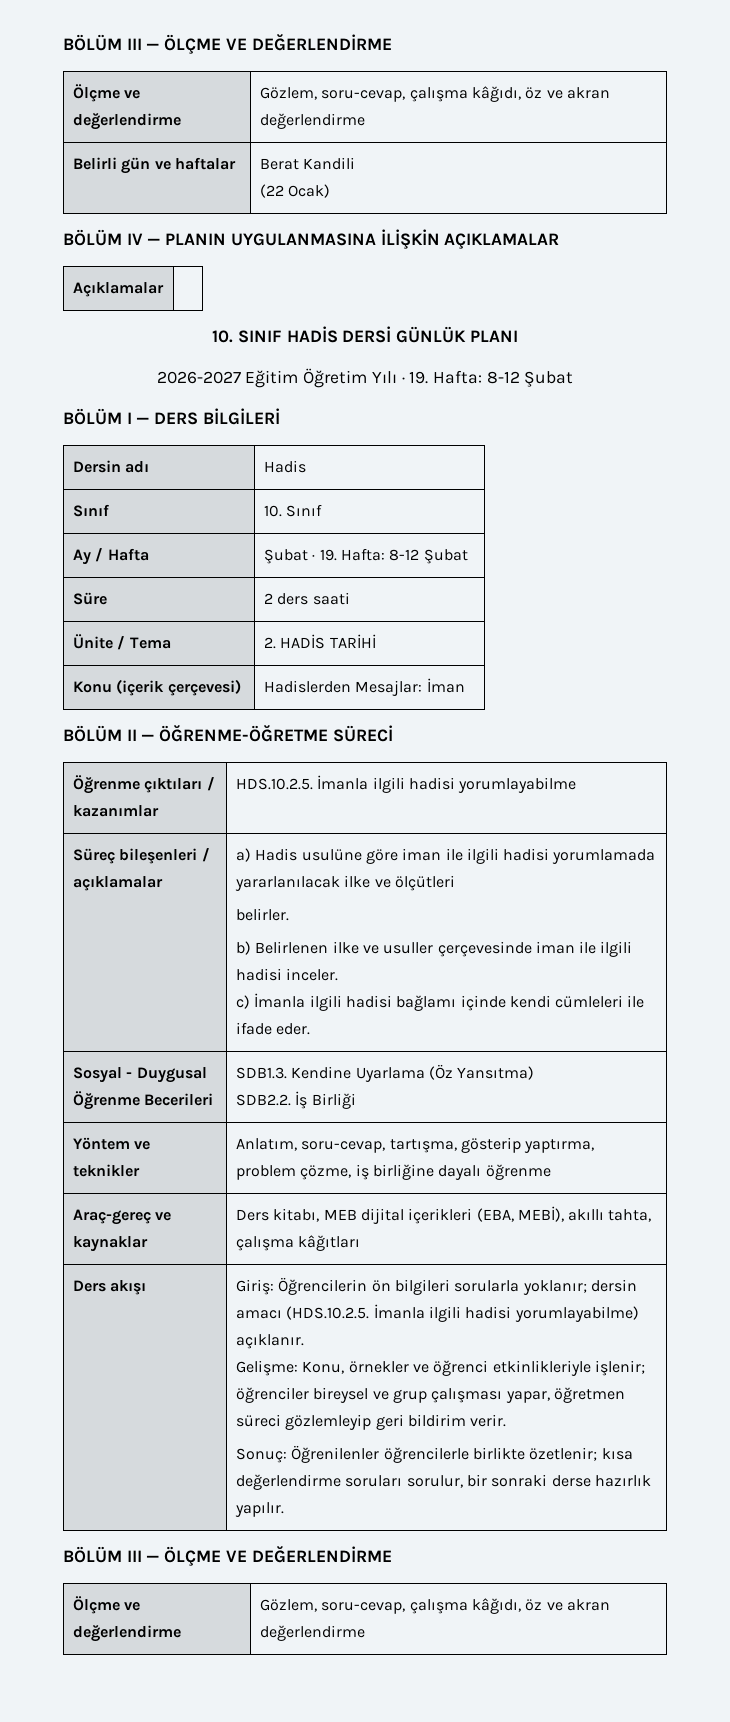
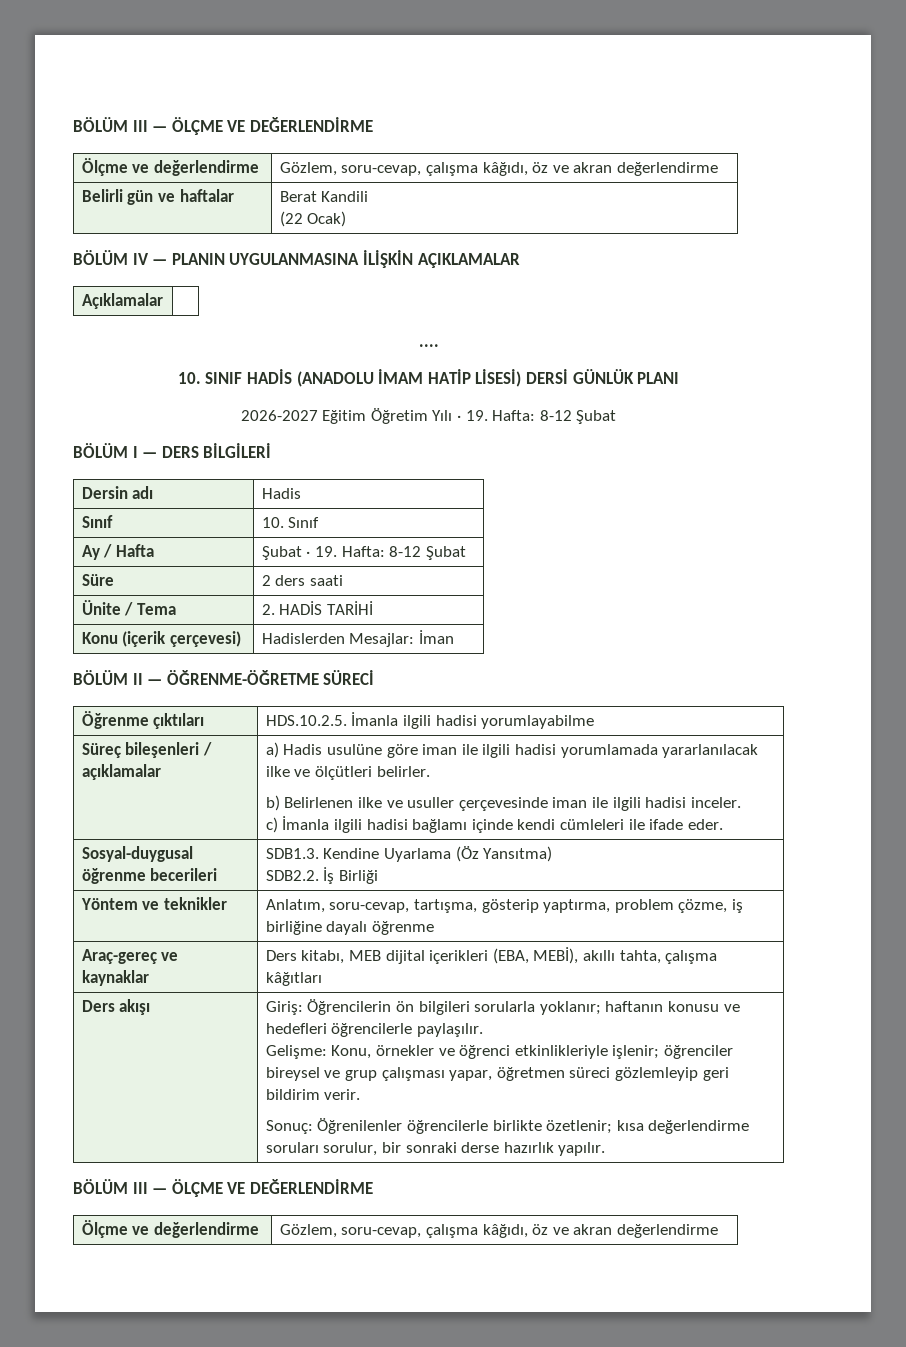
(164, 289) none -> [418,344,439,347] // ....
(338, 334) none -> [296,369,522,387] (ANADOLU İMAM HATİP LİSESİ)
[206,777,215,791] [72,805,159,817] / kazanımlar -> (205, 721) none
(455, 883) // -> (373, 773) none
[72,1067,207,1083] [72,1091,214,1110] Sosyal - Duygusal Öğrenme Becerileri -> [81,846,193,862] [81,868,218,884] Sosyal-duygusal öğrenme becerileri
[590,1279,637,1292] [235,1304,639,1322] [235,1334,304,1349] dersin amacı (HDS.10.2.5. İmanla ilgili hadisi yorumlayabilme) açıklanır. -> [605,1001,740,1012] [265,1023,484,1037] haftanın konusu ve hedefleri öğrencilerle paylaşılır.

